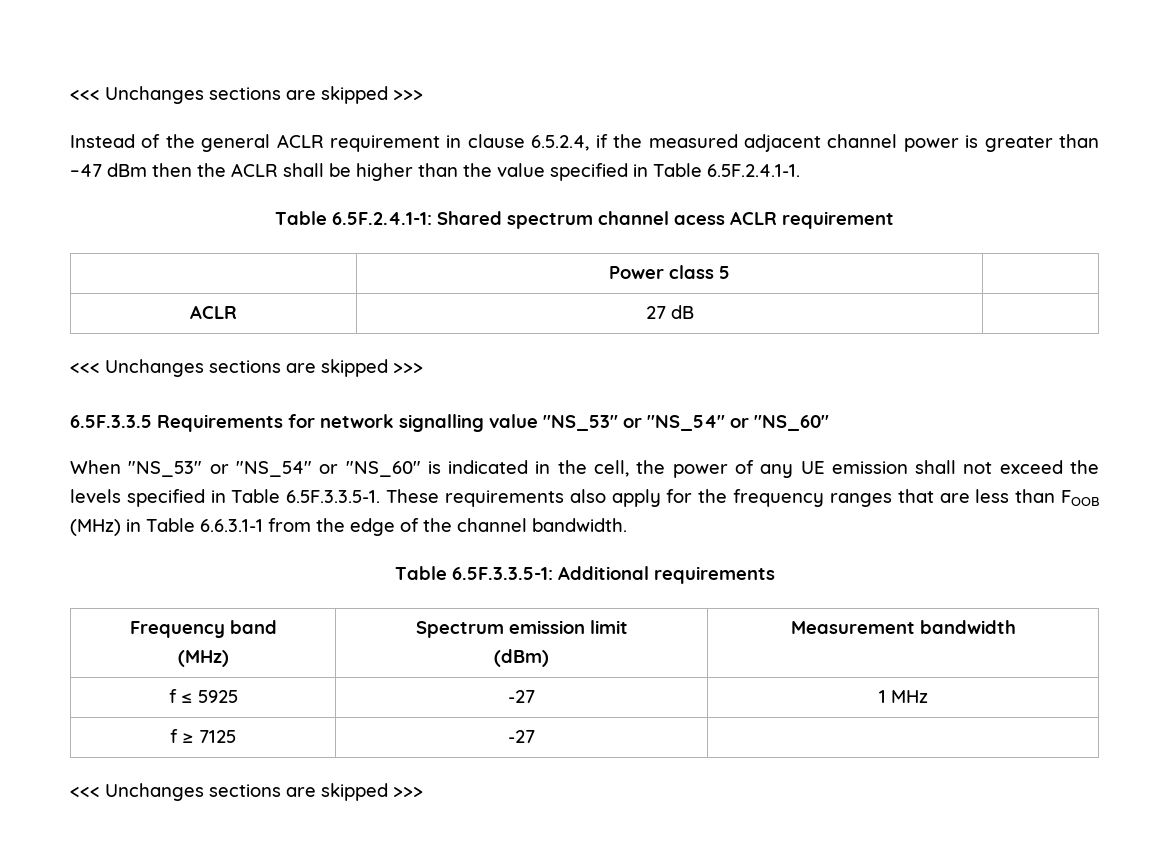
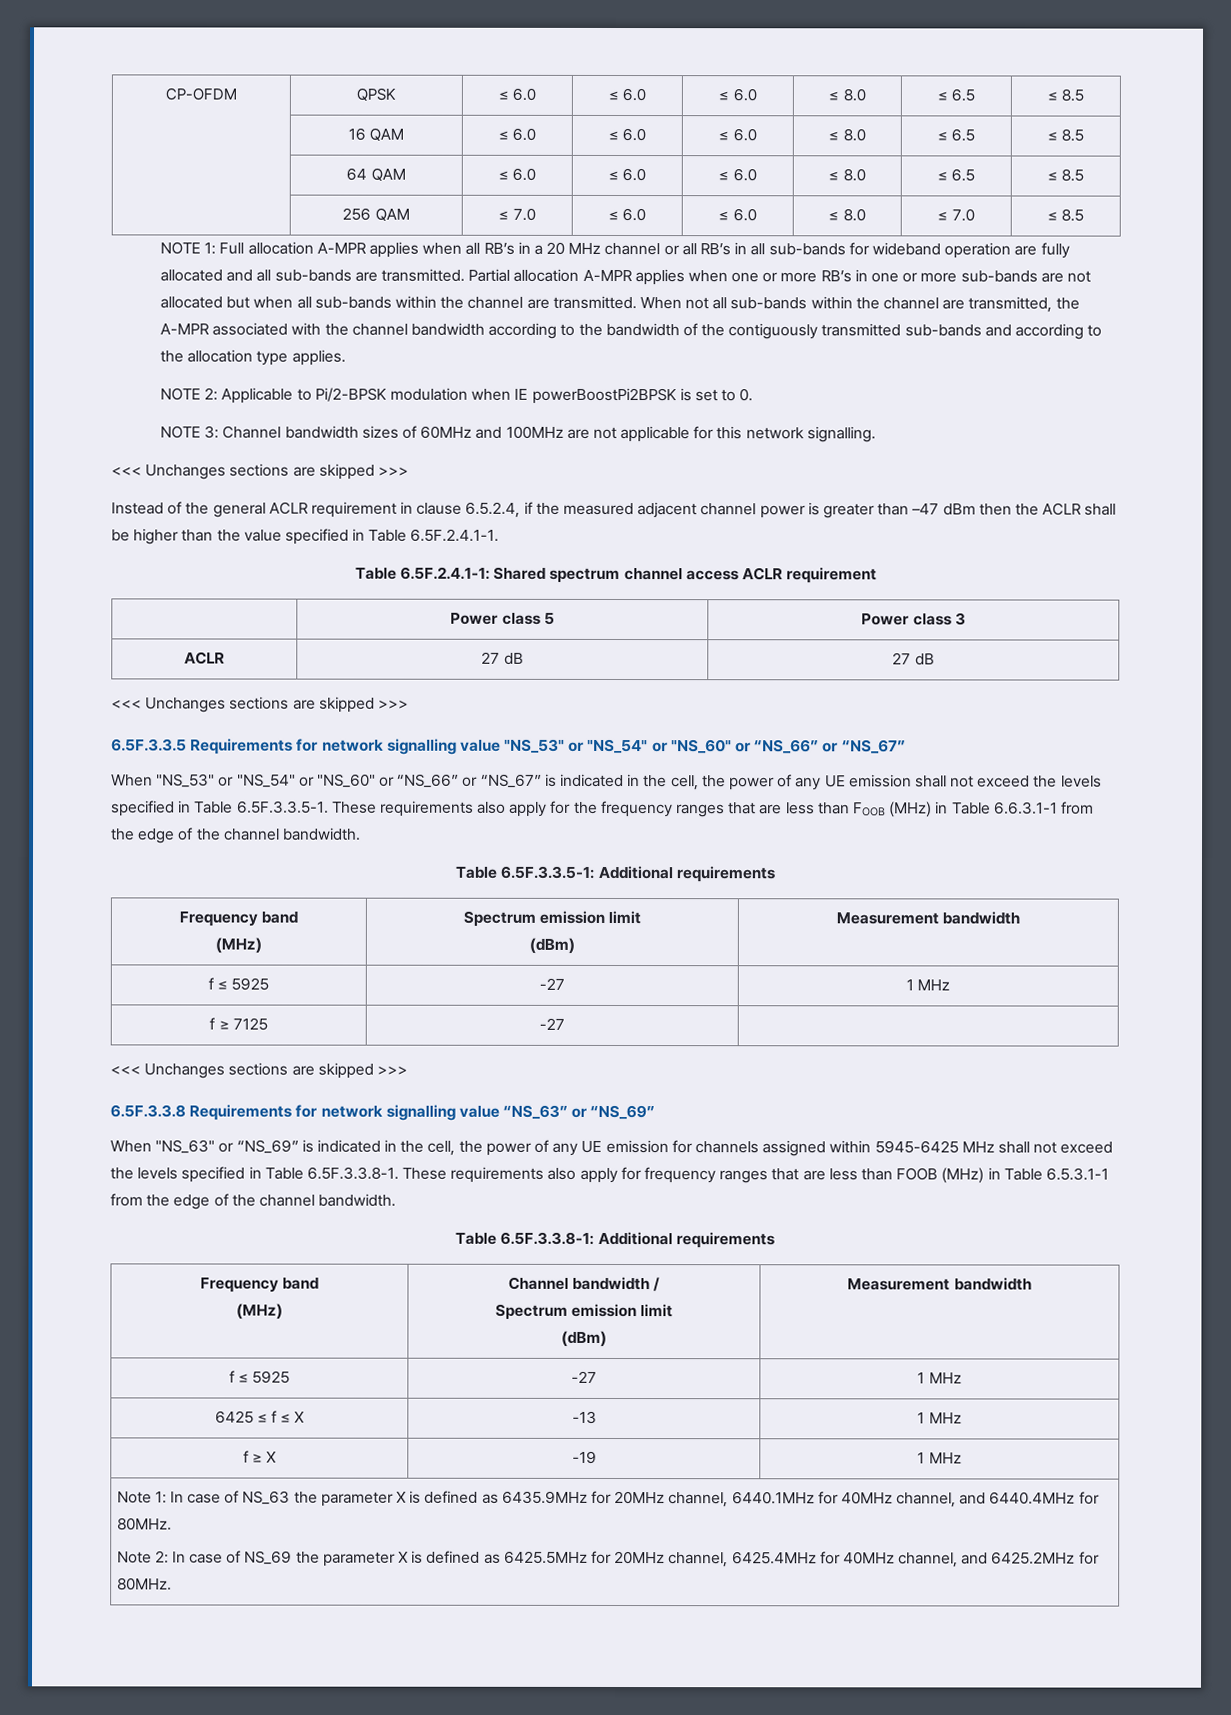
(70, 95) none -> [165,87,237,101] [356,87,396,102] [497,87,537,101] [607,88,647,102] [718,88,757,102] [828,88,866,102] [936,88,976,102] [1046,88,1085,102] [347,127,405,142] [497,127,537,141] [607,128,647,142] [718,128,757,142] [828,128,866,142] [936,128,976,142] [1046,128,1085,142] [346,167,406,182] [497,167,537,181] [607,168,647,182] [718,168,757,182] [828,168,866,182] [936,168,976,182] [1046,168,1085,182] [342,207,410,222] [498,207,536,221] [607,208,647,222] [718,208,757,222] [828,208,866,222] [937,208,975,222] [1046,208,1085,222] [160,241,1070,259] [160,268,1091,286] [160,295,1080,313] [160,322,1103,340] [160,349,346,366] [160,387,754,405] [160,425,876,443] CP-OFDM | QPSK | ≤ 6.0 | ≤ 6.0 | ≤ 6.0 | ≤ 8.0 | ≤ 6.5 | ≤ 8.5 // | 16 QAM | ≤ 6.0 | ≤ 6.0 | ≤ 6.0 | ≤ 8.0 | ≤ 6.5 | ≤ 8.5 // | 64 QAM | ≤ 6.0 | ≤ 6.0 | ≤ 6.0 | ≤ 8.0 | ≤ 6.5 | ≤ 8.5 // | 256 QAM | ≤ 7.0 | ≤ 6.0 | ≤ 6.0 | ≤ 8.0 | ≤ 7.0 | ≤ 8.5 // NOTE 1: Full allocation A-MPR applies when all RB’s in a 20 MHz channel or all RB’s in all sub-bands for wideband operation are fully allocated and all sub-bands are transmitted. Partial allocation A-MPR applies when one or more RB’s in one or more sub-bands are not allocated but when all sub-bands within the channel are transmitted. When not all sub-bands within the channel are transmitted, the A-MPR associated with the channel bandwidth according to the bandwidth of the contiguously transmitted sub-bands and according to the allocation type applies. // NOTE 2: Applicable to Pi/2-BPSK modulation when IE powerBoostPi2BPSK is set to 0. // NOTE 3: Channel bandwidth sizes of 60MHz and 100MHz are not applicable for this network signalling. //
[674,215,725,225] acess -> [685,570,739,581] access
(730, 272) none -> [861,612,966,626] Power class 3
(694, 312) none -> [892,652,935,666] 27 dB
(829, 423) none -> [735,739,906,754] or “NS_66” or “NS_67”
(421, 469) none -> [379,773,542,788] or “NS_66” or “NS_67”
(423, 792) none -> [110,1104,656,1121] [110,1139,1114,1157] [110,1166,1109,1184] [110,1193,397,1210] [455,1231,775,1249] [199,1277,320,1293] [236,1303,283,1320] [507,1276,661,1292] [494,1303,674,1320] [561,1330,607,1347] [847,1277,1032,1291] [228,1370,291,1384] [571,1370,597,1383] [917,1372,962,1384] [214,1410,306,1424] [571,1410,597,1424] [917,1412,962,1424] [242,1450,278,1463] [571,1450,597,1464] [917,1452,962,1464] [116,1490,1100,1508] [116,1517,172,1531] [116,1550,1100,1568] [116,1577,172,1591] // 6.5F.3.3.8 Requirements for network signalling value “NS_63” or “NS_69” // When "NS_63" or “NS_69” is indicated in the cell, the power of any UE emission for channels assigned within 5945-6425 MHz shall not exceed the levels specified in Table 6.5F.3.3.8-1. These requirements also apply for frequency ranges that are less than FOOB (MHz) in Table 6.5.3.1-1 from the edge of the channel bandwidth. // Table 6.5F.3.3.8-1: Additional requirements // Frequency band // (MHz) | Channel bandwidth / // Spectrum emission limit // (dBm) | Measurement bandwidth // f ≤ 5925 | -27 | 1 MHz // 6425 ≤ f ≤ X | -13 | 1 MHz // f ≥ X | -19 | 1 MHz // Note 1: In case of NS_63 the parameter X is defined as 6435.9MHz for 20MHz channel, 6440.1MHz for 40MHz channel, and 6440.4MHz for 80MHz. // Note 2: In case of NS_69 the parameter X is defined as 6425.5MHz for 20MHz channel, 6425.4MHz for 40MHz channel, and 6425.2MHz for 80MHz.

